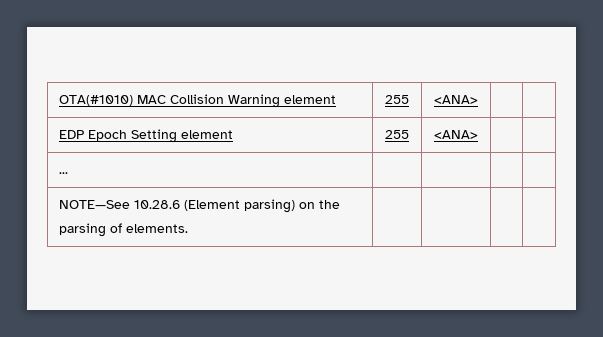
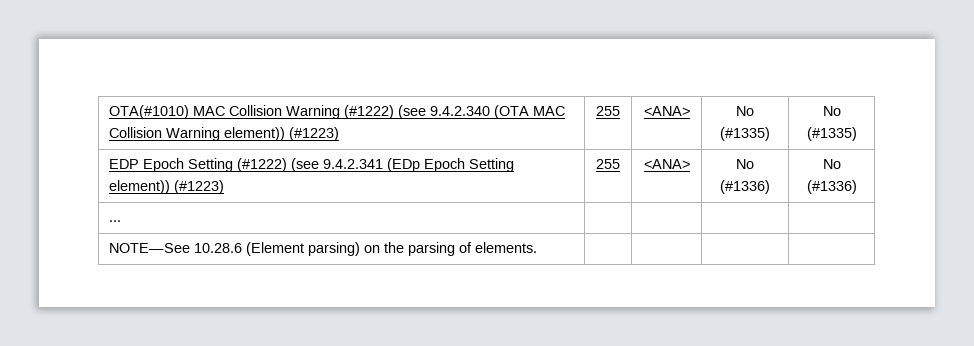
[284,95,337,104] [385,95,409,104] [434,95,478,104] [59,129,234,143] [385,130,409,139] [434,130,478,139] element | 255 | <ANA> | | // EDP Epoch Setting element | 255 | <ANA> | | -> [344,105,566,119] [109,127,340,141] [596,106,620,116] [643,106,690,116] [736,106,754,116] [720,127,770,141] [822,106,841,116] [806,127,857,141] [109,158,515,172] [109,180,225,194] [596,159,620,169] [643,159,690,169] [736,159,754,169] [720,180,770,194] [822,159,841,169] [806,180,857,194] (#1222) (see 9.4.2.340 (OTA MAC Collision Warning element)) (#1223) | 255 | <ANA> | No (#1335) | No (#1335) // EDP Epoch Setting (#1222) (see 9.4.2.341 (EDp Epoch Setting element)) (#1223) | 255 | <ANA> | No (#1336) | No (#1336)

